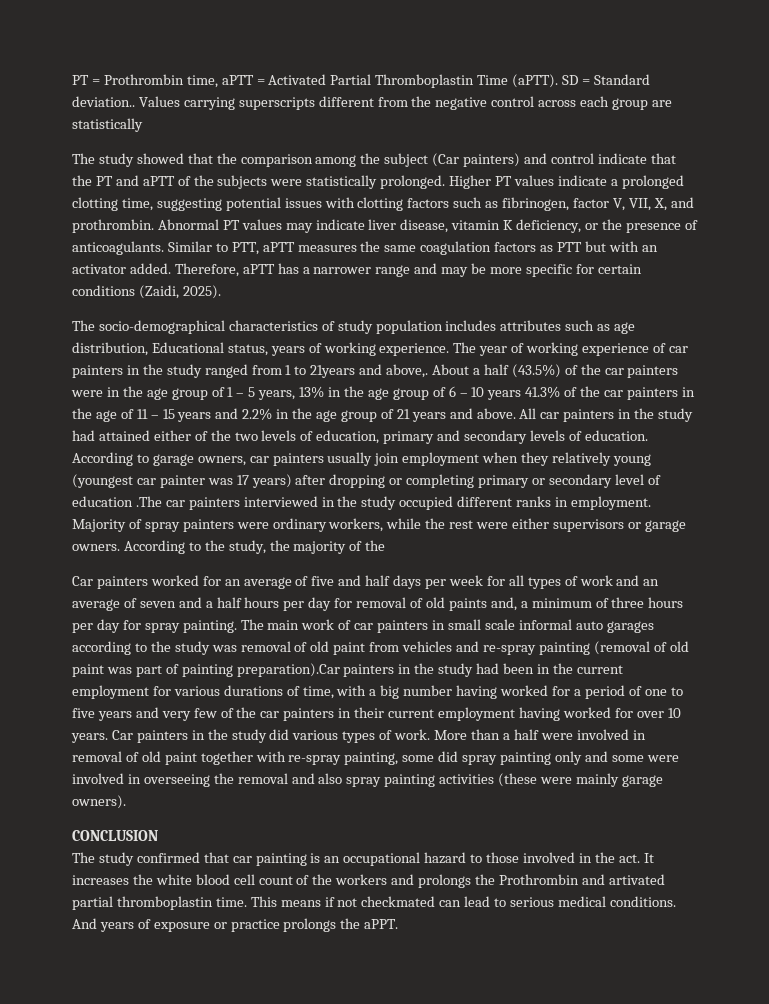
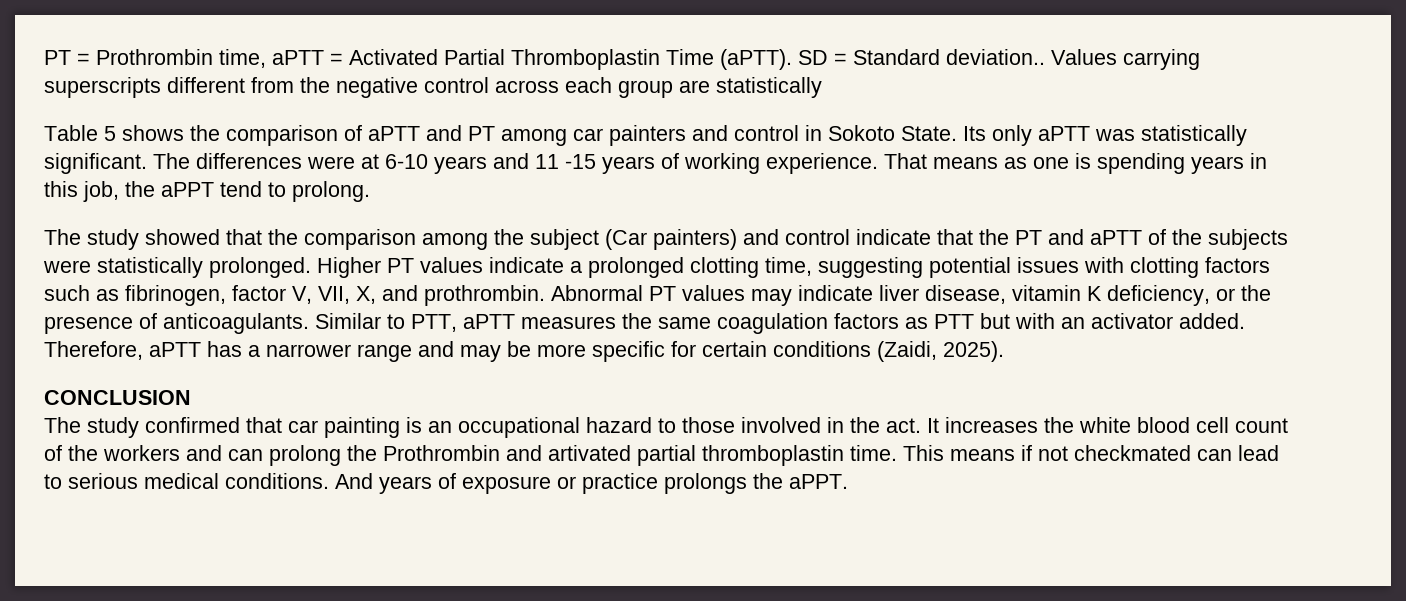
(143, 125) none -> [44,125,1247,146] [44,153,1267,174] [44,181,370,202] // Table 5 shows the comparison of aPTT and PT among car painters and control in Sokoto State. Its only aPTT was statistically significant. The differences were at 6-10 years and 11 -15 years of working experience. That means as one is spending years in this job, the aPPT tend to prolong.
[72,320,636,334] [72,342,688,356] [72,364,679,378] [71,386,695,400] [72,408,694,422] [72,430,648,444] [72,452,651,466] [72,474,661,488] [72,496,651,510] [72,518,686,532] [72,540,386,554] [72,575,660,589] [72,597,684,611] [72,619,654,633] [72,641,689,655] [72,663,623,677] [72,685,683,699] [72,707,681,721] [71,729,646,743] [72,751,679,765] [72,773,663,787] [72,795,126,809] // The socio-demographical characteristics of study population includes attributes such as age distribution, Educational status, years of working experience. The year of working experience of car painters in the study ranged from 1 to 21years and above,. About a half (43.5%) of the car painters were in the age group of 1 – 5 years, 13% in the age group of 6 – 10 years 41.3% of the car painters in the age of 11 – 15 years and 2.2% in the age group of 21 years and above. All car painters in the study had attained either of the two levels of education, primary and secondary levels of education. According to garage owners, car painters usually join employment when they relatively young (youngest car painter was 17 years) after dropping or completing primary or secondary level of education .The car painters interviewed in the study occupied different ranks in employment. Majority of spray painters were ordinary workers, while the rest were either supervisors or garage owners. According to the study, the majority of the // Car painters worked for an average of five and half days per week for all types of work and an average of seven and a half hours per day for removal of old paints and, a minimum of three hours per day for spray painting. The main work of car painters in small scale informal auto garages according to the study was removal of old paint from vehicles and re-spray painting (removal of old paint was part of painting preparation).Car painters in the study had been in the current employment for various durations of time, with a big number having worked for a period of one to five years and very few of the car painters in their current employment having worked for over 10 years. Car painters in the study did various types of work. More than a half were involved in removal of old paint together with re-spray painting, some did spray painting only and some were involved in overseeing the removal and also spray painting activities (these were mainly garage owners). -> (1004, 351) none
[418,874,472,888] prolongs -> [228,445,341,466] can prolong

